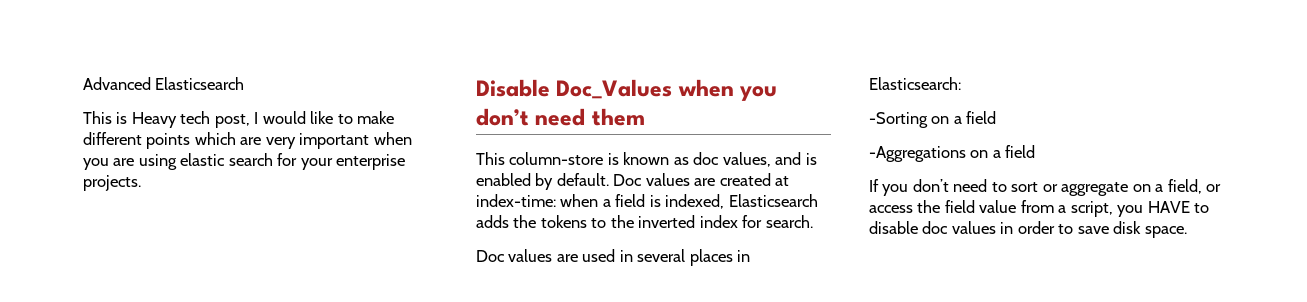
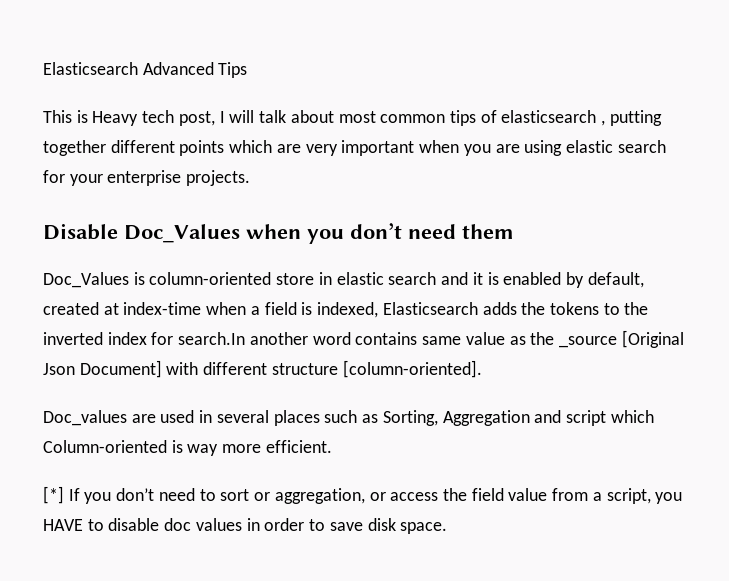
[83,77,245,90] Advanced Elasticsearch -> [43,62,248,78] Elasticsearch Advanced Tips
[262,111,395,124] would like to make -> [229,110,662,126] [43,140,106,156] will talk about most common tips of elasticsearch , putting together
[476,152,817,167] [476,173,716,190] This column-store is known as doc values, and is enabled by default. Doc values are -> [43,272,644,288] Doc_Values is column-oriented store in elastic search and it is enabled by default,
[476,194,556,207] index-time: -> [123,302,202,315] index-time
[765,215,813,228] [476,249,553,262] search. // Doc values -> [178,330,684,348] [43,360,482,378] [43,410,127,426] search.In another word contains same value as the _source [Original Json Document] with different structure [column-oriented]. // Doc_values
[737,250,751,262] [869,77,961,90] [869,111,997,128] [869,145,1036,162] in Elasticsearch: // -Sorting on a field // -Aggregations on a field // -> [324,410,654,426] [43,440,332,456] [43,486,64,504] such as Sorting, Aggregation and script which Column-oriented is way more efficient. // [*]
[1061,179,1202,196] aggregate on a field, -> [274,488,365,504] aggregation,

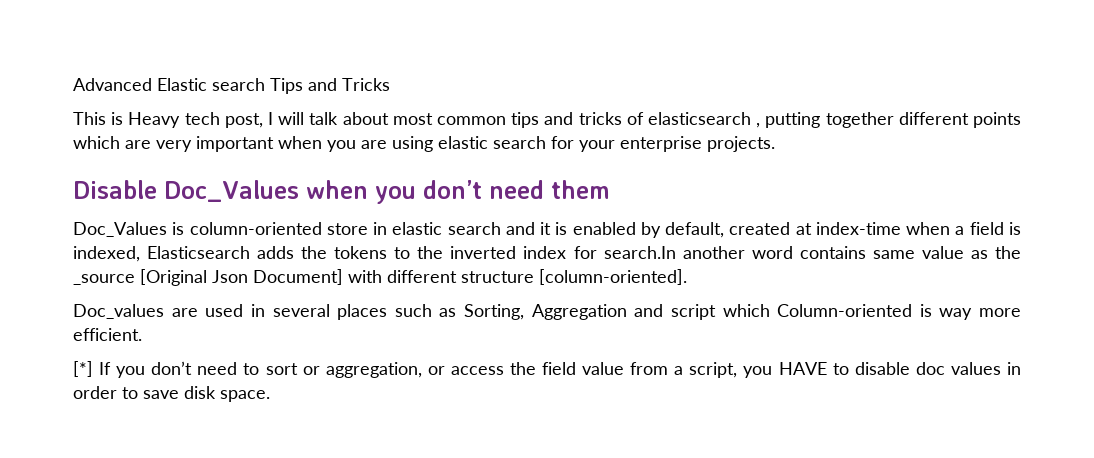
[43,62,214,75] Elasticsearch Advanced -> [73,78,265,91] Advanced Elastic search
(248, 70) none -> [308,78,390,91] and Tricks
(476, 118) none -> [544,112,622,125] and tricks

